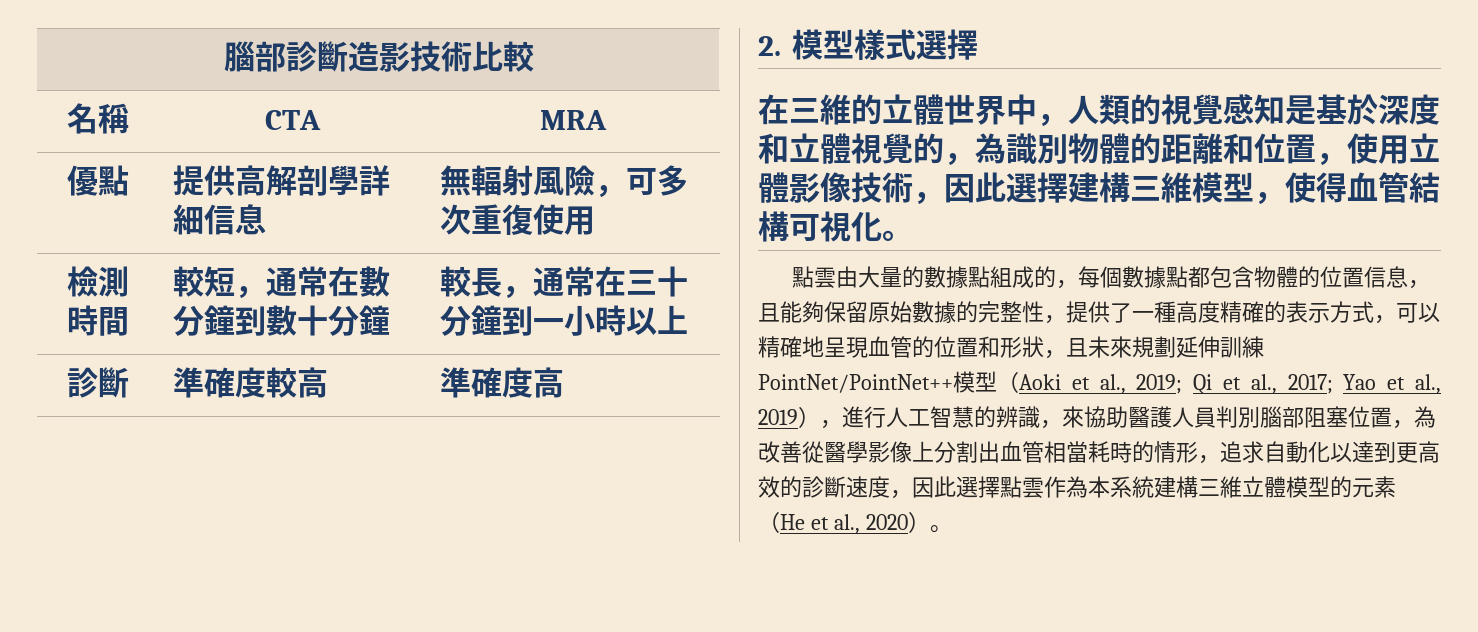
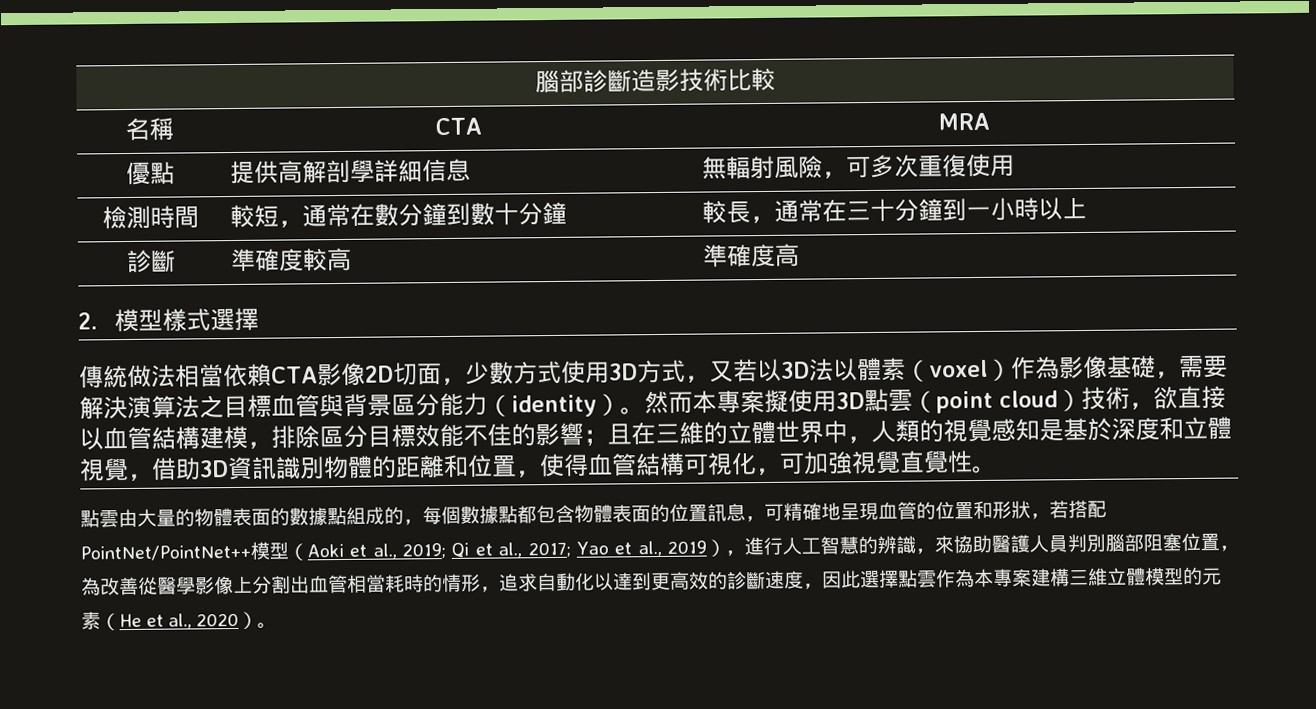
(978, 44) none -> [79,354,1228,389] [79,385,1226,420] [79,422,632,451] 傳統做法相當依賴CTA影像2D切面，少數方式使用3D方式，又若以3D法以體素（voxel）作為影像基礎，需要解決演算法之目標血管與背景區分能力（identity）。然而本專案擬使用3D點雲（point cloud）技術，欲直接以血管結構建模，排除區分目標效能不佳的影響；且
[913,133,1006,166] 的，為 -> [128,456,277,481] ，借助3D資訊
[1378,133,1440,164] [758,172,1440,205] [758,211,882,242] 用立體影像技術，因此選擇建構三維模型，使得血管結構可視化 -> [563,450,973,477] 得血管結構可視化，可加強視覺直覺性
(924, 277) none -> [194,507,290,527] 物體表面的
[1297,266,1430,289] [758,301,1440,324] 的位置信息，且能夠保留原始數據的完整性，提供了一種高度精確的表示方式，可以 -> [612,503,784,523] 表面的位置訊息，可
[1066,336,1264,358] 且未來規劃延伸訓練 -> [1049,499,1107,519] 若搭配
[1110,476,1154,498] 系統 -> [993,568,1032,587] 專案

